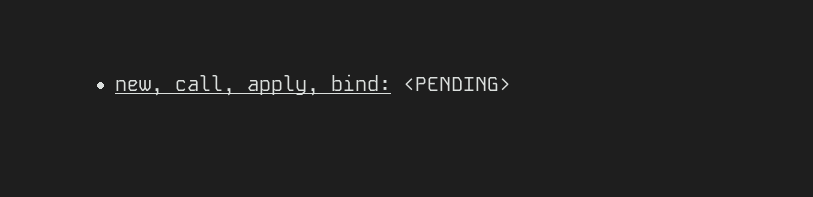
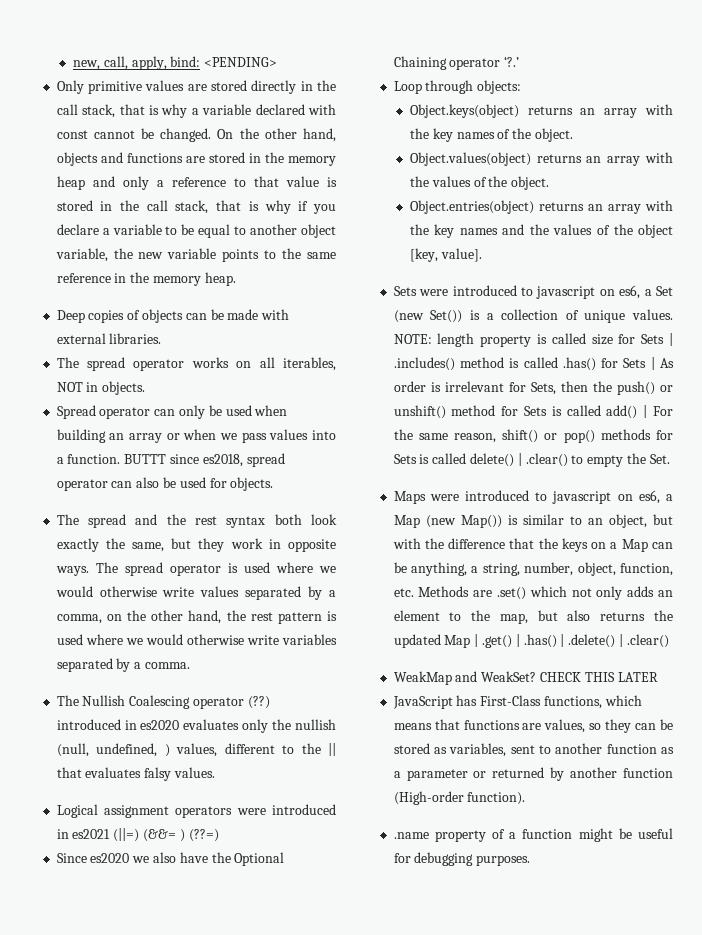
(512, 84) none -> [56,80,336,94] [56,104,336,118] [56,128,336,142] [56,152,336,166] [56,176,337,190] [56,200,336,214] [56,224,336,238] [55,248,336,262] [56,272,236,286] [56,309,290,323] [56,333,162,344] [56,357,336,371] [56,381,146,395] [56,405,288,419] [56,429,336,443] [56,453,285,467] [56,477,274,491] [56,514,337,528] [56,538,336,552] [55,562,336,576] [55,586,336,600] [56,610,337,624] [56,634,337,645] [56,658,191,672] [56,695,270,709] [56,719,336,733] [56,743,337,757] [56,767,216,781] [56,804,336,818] [56,828,219,842] [56,852,285,866] [393,56,520,70] [393,80,522,94] [409,104,673,118] [409,128,573,142] [409,152,673,166] [409,176,550,190] [409,200,673,214] [409,224,673,238] [409,248,482,262] [393,285,673,299] [393,309,673,323] [393,333,673,347] [393,357,674,371] [393,381,673,395] [393,405,673,419] [393,429,673,443] [393,453,670,467] [393,490,673,504] [393,514,673,528] [392,538,673,552] [393,562,673,576] [393,586,673,600] [393,610,673,624] [393,634,669,648] [393,671,658,685] [392,695,642,709] [393,719,673,733] [393,743,674,757] [393,767,673,781] [393,791,526,805] [393,828,673,842] [393,852,531,866] // Only primitive values are stored directly in the call stack, that is why a variable declared with const cannot be changed. On the other hand, objects and functions are stored in the memory heap and only a reference to that value is stored in the call stack, that is why if you declare a variable to be equal to another object variable, the new variable points to the same reference in the memory heap. // Deep copies of objects can be made with external libraries. // The spread operator works on all iterables, NOT in objects. // Spread operator can only be used when building an array or when we pass values into a function. BUTTT since es2018, spread operator can also be used for objects. // The spread and the rest syntax both look exactly the same, but they work in opposite ways. The spread operator is used where we would otherwise write values separated by a comma, on the other hand, the rest pattern is used where we would otherwise write variables separated by a comma. // The Nullish Coalescing operator (??) introduced in es2020 evaluates only the nullish (null, undefined, ) values, different to the || that evaluates falsy values. // Logical assignment operators were introduced in es2021 (||=) (&&= ) (??=) // Since es2020 we also have the Optional Chaining operator ‘?.’ // Loop through objects: // Object.keys(object) returns an array with the key names of the object. // Object.values(object) returns an array with the values of the object. // Object.entries(object) returns an array with the key names and the values of the object [key, value]. // Sets were introduced to javascript on es6, a Set (new Set()) is a collection of unique values. NOTE: length property is called size for Sets | .includes() method is called .has() for Sets | As order is irrelevant for Sets, then the push() or unshift() method for Sets is called add() | For the same reason, shift() or pop() methods for Sets is called delete() | .clear() to empty the Set. // Maps were introduced to javascript on es6, a Map (new Map()) is similar to an object, but with the difference that the keys on a Map can be anything, a string, number, object, function, etc. Methods are .set() which not only adds an element to the map, but also returns the updated Map | .get() | .has() | .delete() | .clear() // WeakMap and WeakSet? CHECK THIS LATER // JavaScript has First-Class functions, which means that functions are values, so they can be stored as variables, sent to another function as a parameter or returned by another function (High-order function). // .name property of a function might be useful for debugging purposes.

